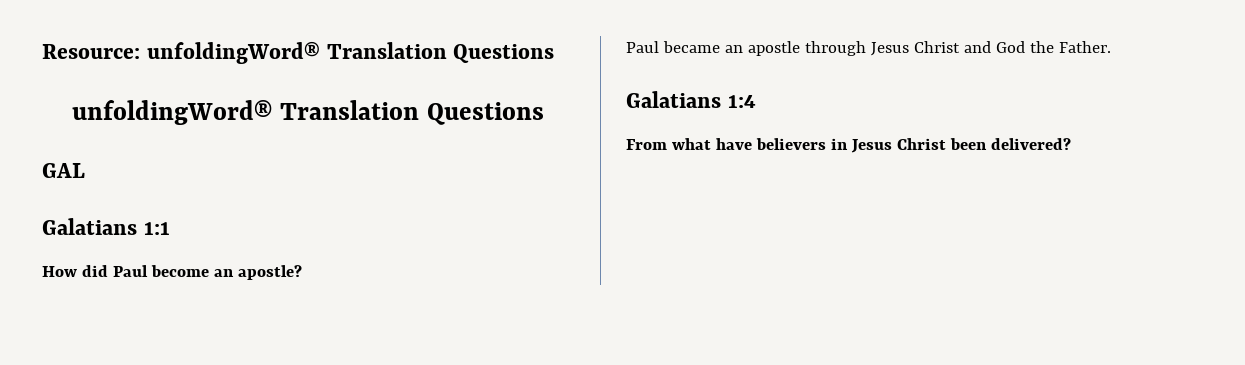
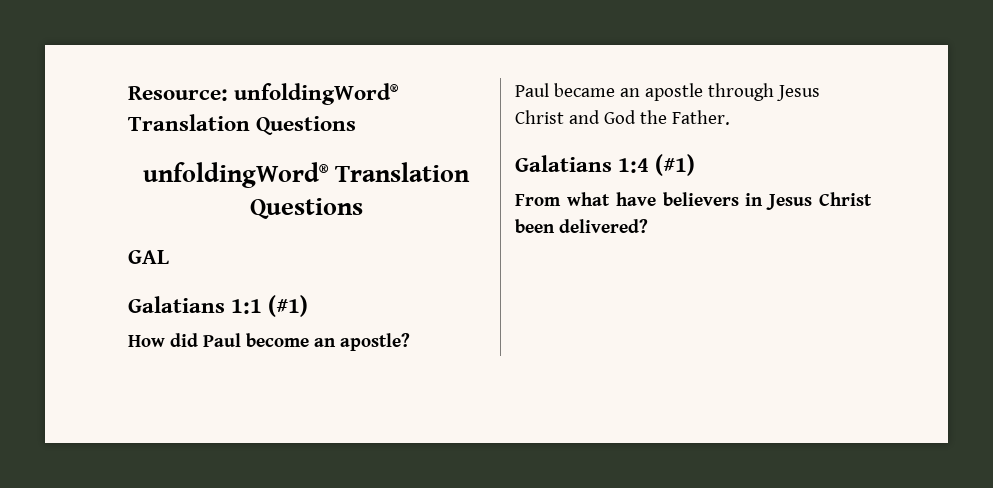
(170, 228) none -> [268,295,309,317] (#1)
(756, 101) none -> [655,154,696,176] (#1)

